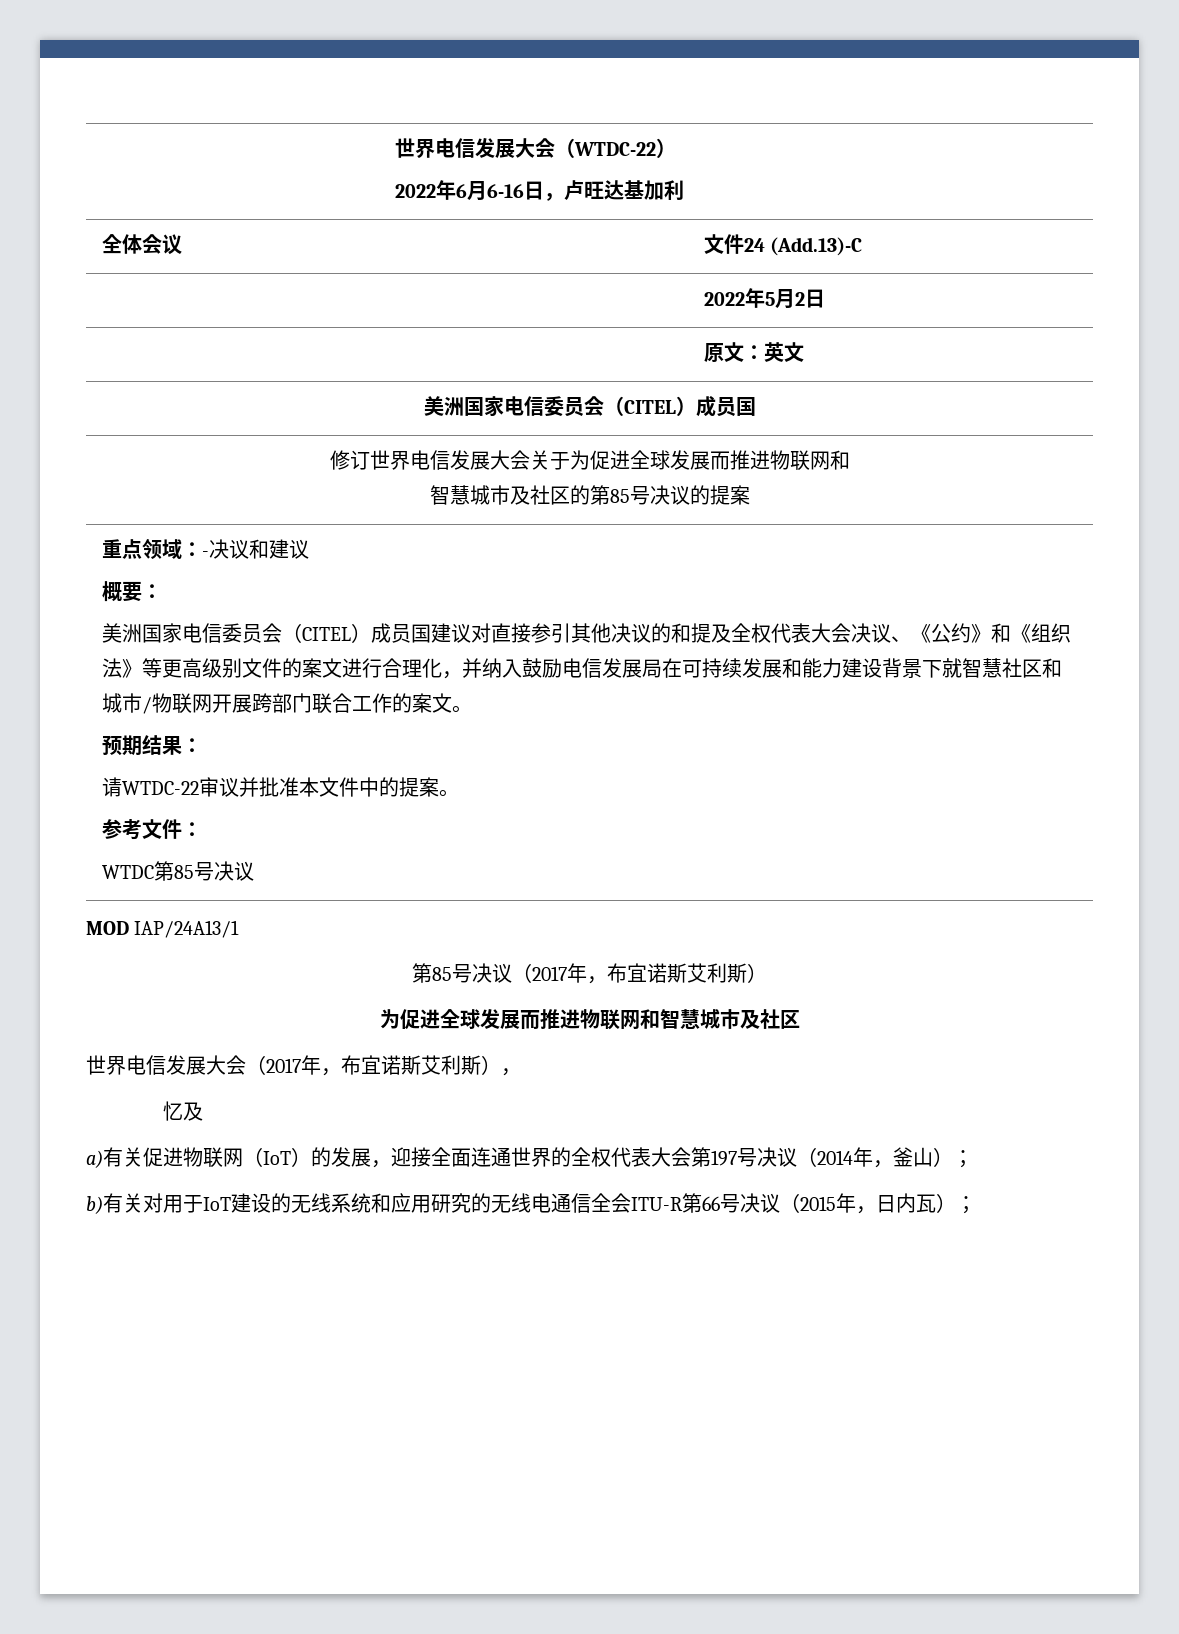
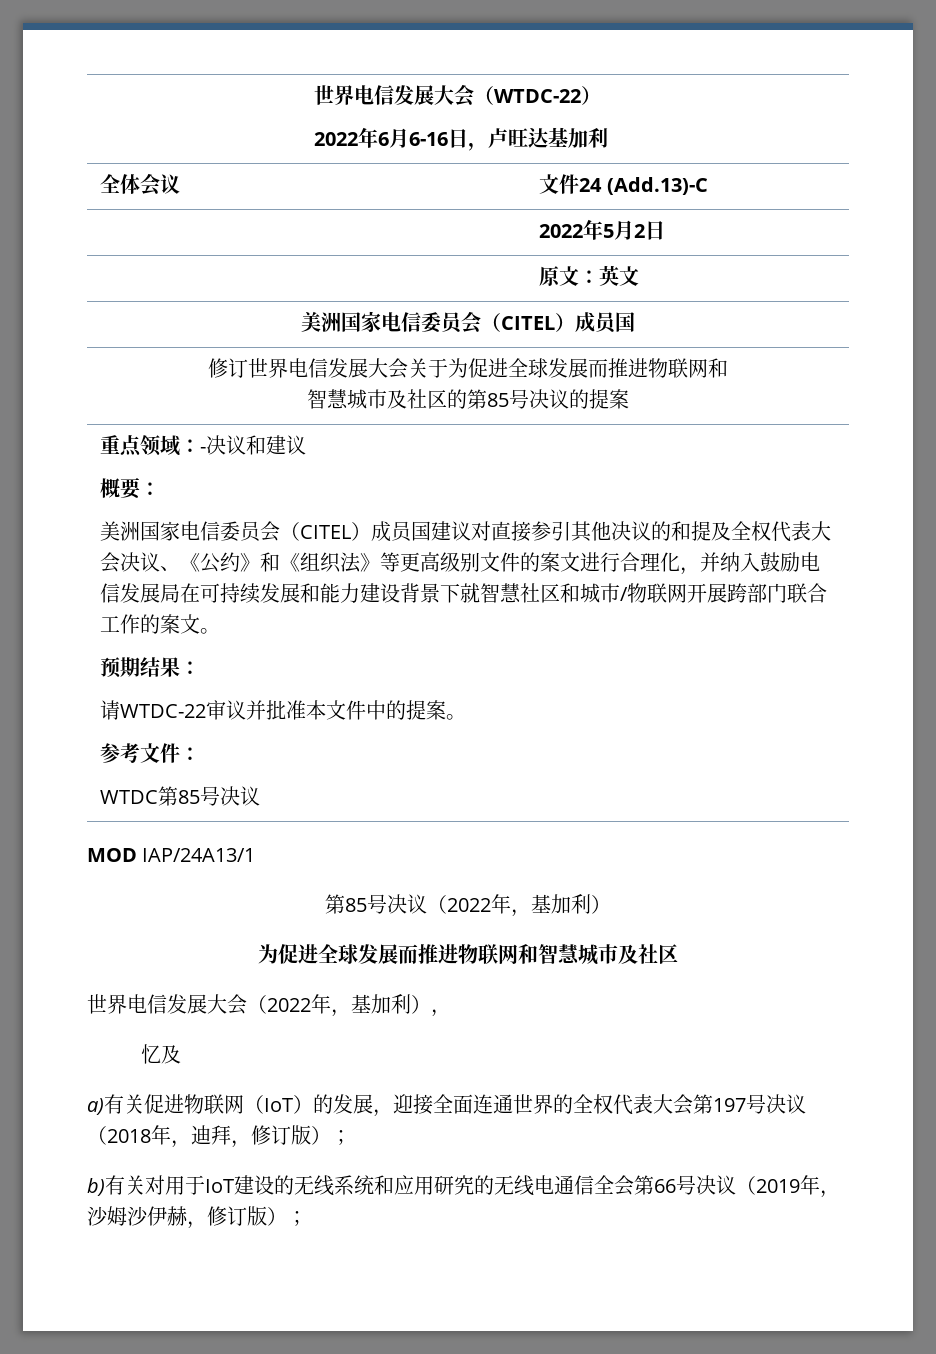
[532,963,747,984] 2017年，布宜诺斯艾利斯 -> [447,894,591,917] 2022年，基加利
[266,1055,481,1076] 2017年，布宜诺斯艾利斯 -> [267,994,411,1017] 2022年，基加利
[817,1147,933,1168] 2014年，釜山 -> [107,1125,311,1148] 2018年，迪拜，修订版
[631,1197,683,1211] ITU-R -> (634, 1185) none
[800,1193,936,1214] 2015年，日内瓦 -> [756,1175,840,1198] [87,1206,267,1229] 2019年，沙姆沙伊赫，修订版

